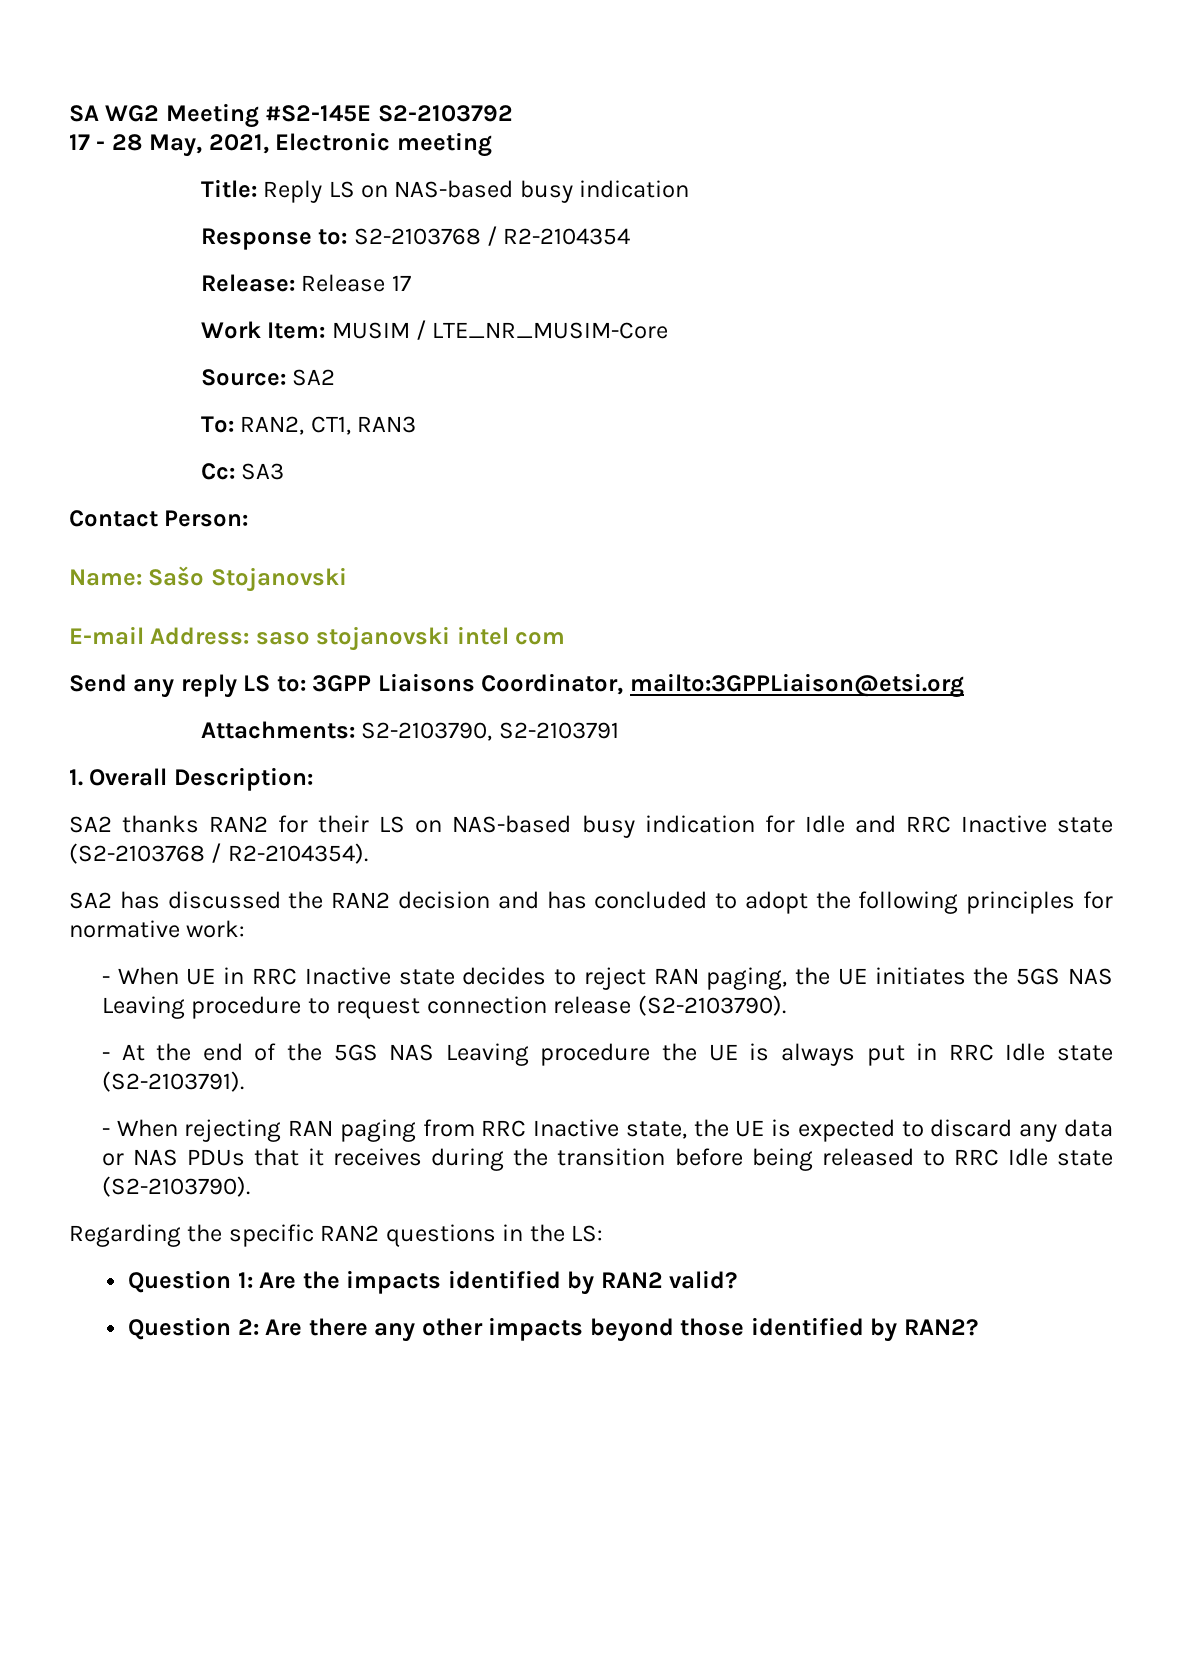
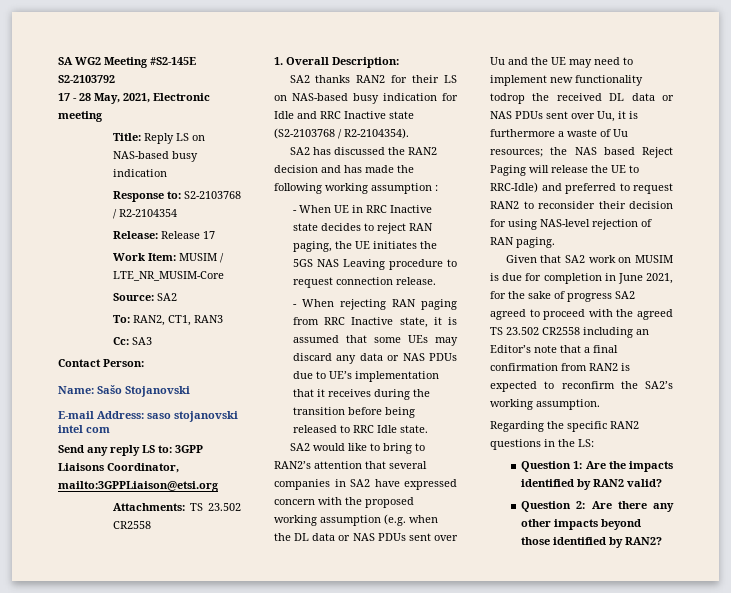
[361,722,619,741] S2-2103790, S2-2103791 -> [189,503,241,511] [112,521,151,529] TS 23.502 CR2558
[594,891,1114,914] [69,920,246,938] concluded to adopt the following principles for normative work: -> [365,165,414,173] [274,183,438,194] made the following working assumption :
[553,995,786,1016] [101,1043,1114,1066] [101,1071,244,1092] release (S2-2103790). // - At the end of the 5GS NAS Leaving procedure the UE is always put in RRC Idle state (S2-2103791). -> [396,277,437,285] release.
[693,1119,924,1142] the UE is expected to -> [433,317,457,325] [293,335,458,346] it is assumed that some UEs may
(246, 1157) none -> [293,371,440,382] due to UE’s implementation
[1056,1150,1113,1166] [101,1176,250,1197] state (S2-2103790). -> [400,425,429,433] [289,443,425,454] [274,461,427,469] [274,479,457,490] [274,497,414,508] [274,514,438,526] [274,533,458,541] [490,57,633,68] [490,75,643,86] [490,93,674,104] [490,111,638,122] [490,129,628,137] [490,147,673,158] [490,165,639,176] [490,182,673,194] [490,201,673,209] [490,219,652,230] [490,237,555,248] [505,255,673,263] [490,273,673,284] [490,291,635,302] [490,309,673,320] [490,327,649,338] [490,345,618,353] [490,363,630,371] [490,381,673,392] [490,399,600,410] state. // SA2 would like to bring to RAN2’s attention that several companies in SA2 have expressed concern with the proposed working assumption (e.g. when the DL data or NAS PDUs sent over Uu and the UE may need to implement new functionality todrop the received DL data or NAS PDUs sent over Uu, it is furthermore a waste of Uu resources; the NAS based Reject Paging will release the UE to RRC-Idle) and preferred to request RAN2 to reconsider their decision for using NAS-level rejection of RAN paging. // Given that SA2 work on MUSIM is due for completion in June 2021, for the sake of progress SA2 agreed to proceed with the agreed TS 23.502 CR2558 including an Editor’s note that a final confirmation from RAN2 is expected to reconfirm the SA2’s working assumption.

